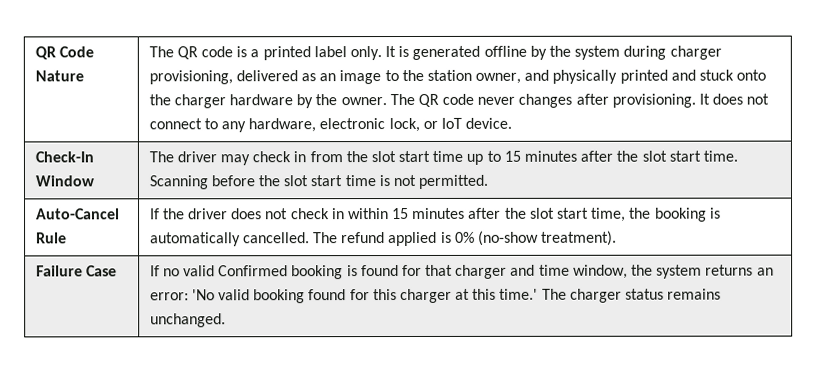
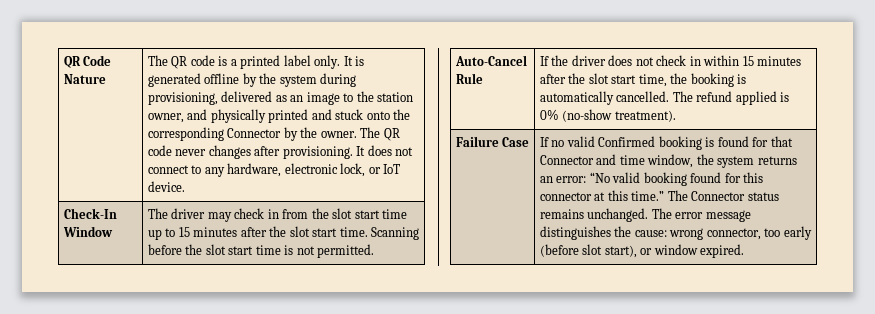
[669,45,722,60] charger -> (357, 80) none
[173,94,293,109] charger hardware -> [147,127,282,141] corresponding Connector
[455,264,508,279] charger -> [539,155,594,165] Connector
[191,289,215,301] 'No -> [589,172,610,183] “No
[399,288,452,304] charger -> [539,192,592,201] connector
[499,288,722,303] [149,313,226,328] time.' The charger status remains unchanged. -> [631,190,779,201] [539,208,751,222] [539,226,812,240] [539,244,745,258] time.” The Connector status remains unchanged. The error message distinguishes the cause: wrong connector, too early (before slot start), or window expired.

